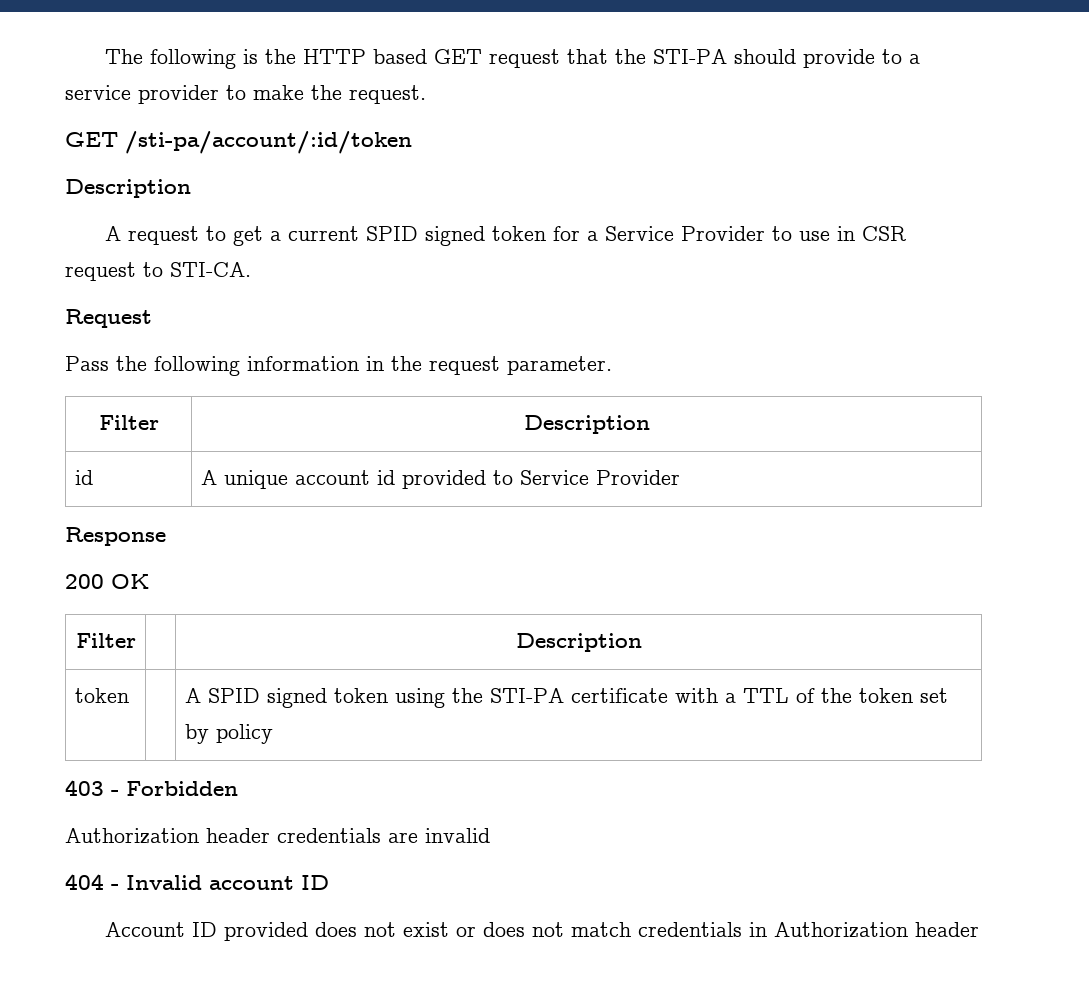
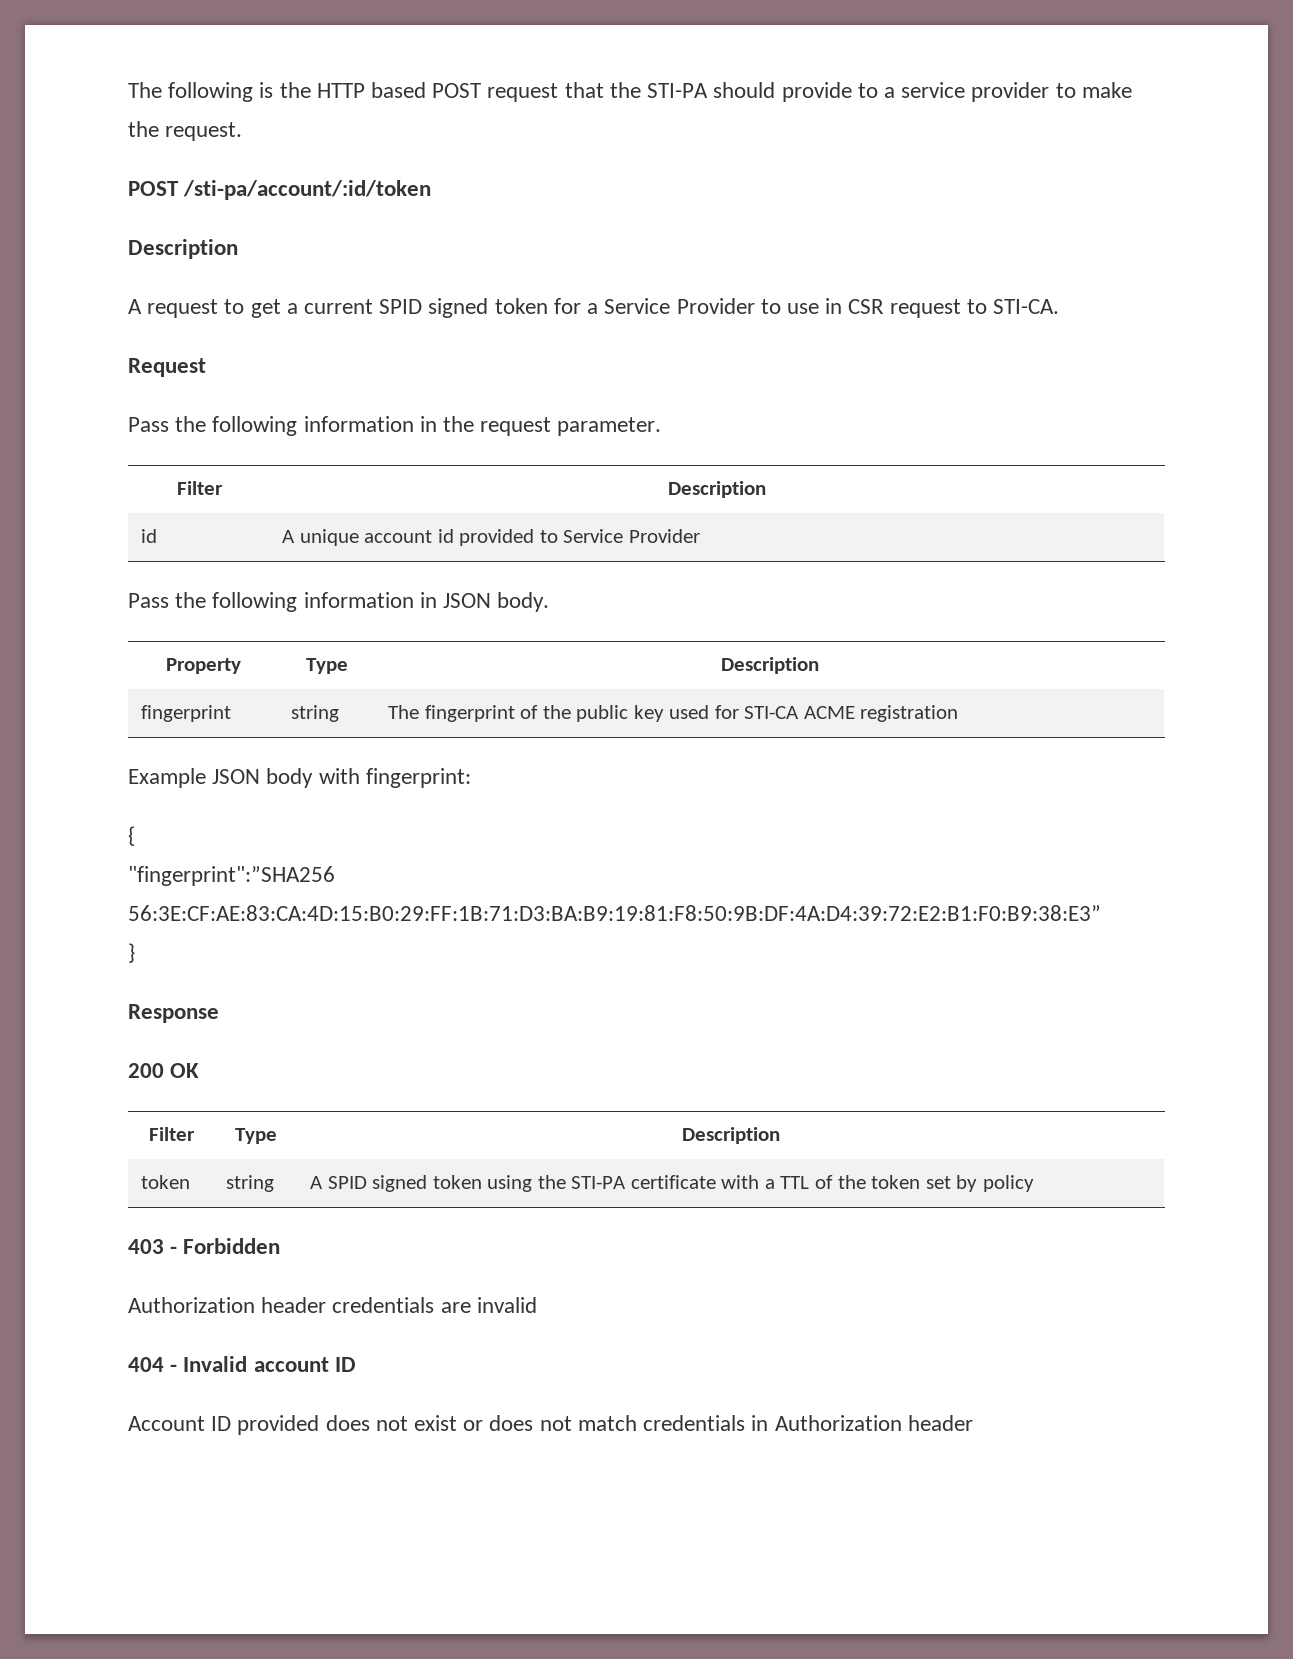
[433,49,482,64] GET -> [432,83,482,98] POST
[65,132,118,147] GET -> [128,181,179,196] POST
(680, 477) none -> [128,592,550,612] [166,658,241,674] [306,658,348,674] [721,657,820,674] [141,705,232,722] [291,705,340,722] [388,705,959,722] [128,768,471,788] [128,826,135,846] [128,866,335,886] [128,905,1101,921] [128,943,135,963] // Pass the following information in JSON body. // Property | Type | Description // fingerprint | string | The fingerprint of the public key used for STI-CA ACME registration // Example JSON body with fingerprint: // { // "fingerprint":”SHA256 56:3E:CF:AE:83:CA:4D:15:B0:29:FF:1B:71:D3:BA:B9:19:81:F8:50:9B:DF:4A:D4:39:72:E2:B1:F0:B9:38:E3” // }
(136, 640) none -> [234,1128,277,1144] Type
(129, 695) none -> [226,1175,275,1192] string

